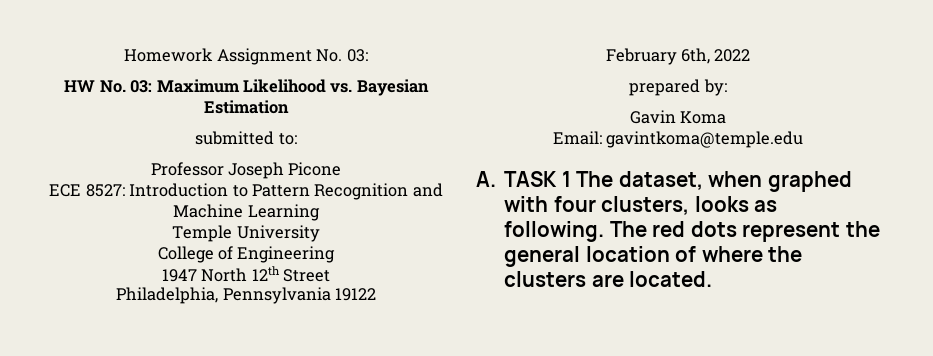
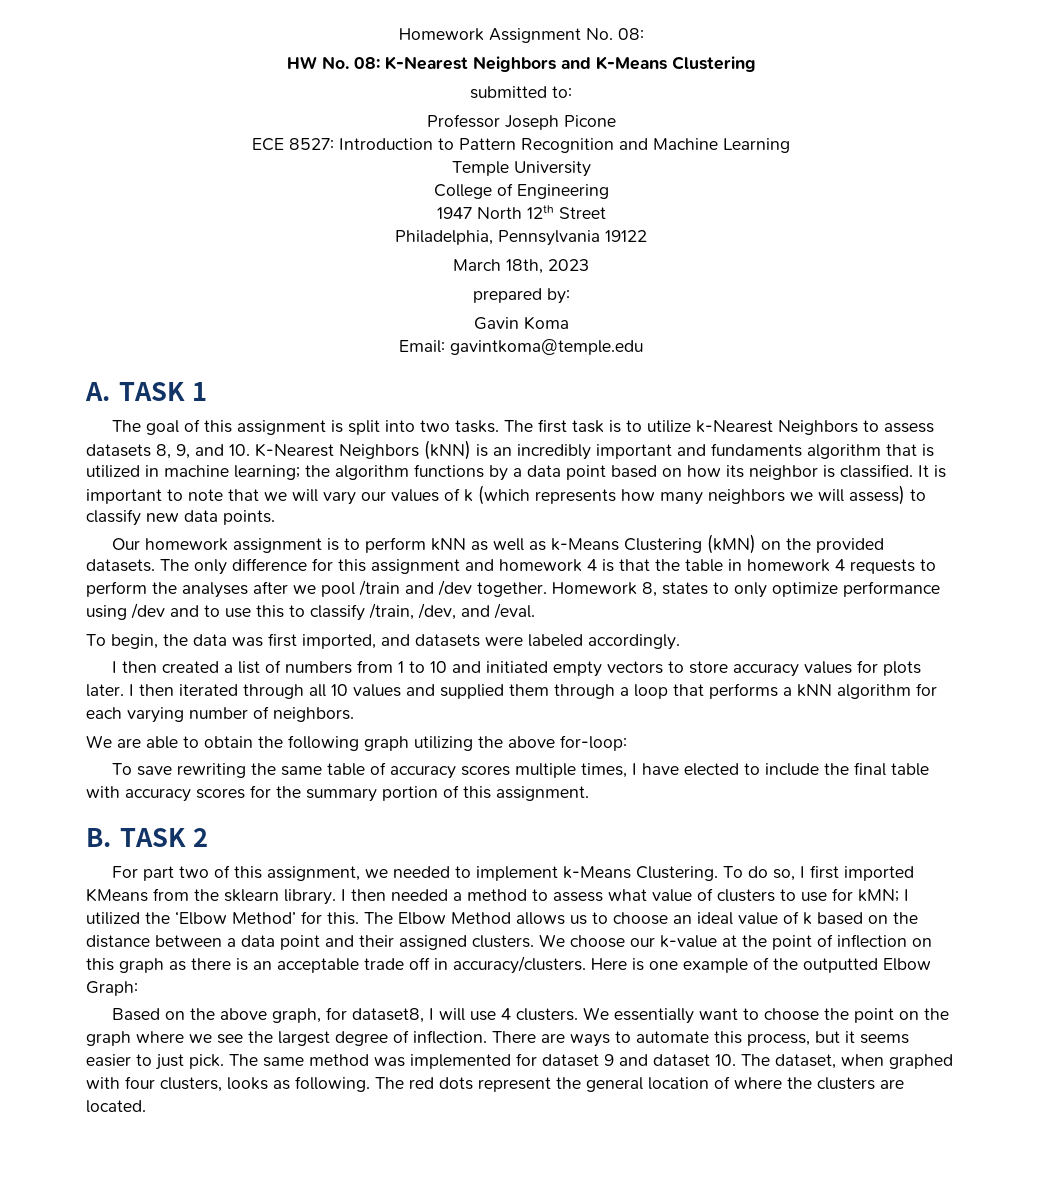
[346,49,368,62] 03: -> [617,28,644,40] 08:
[130,79,429,96] [204,100,289,114] 03: Maximum Likelihood vs. Bayesian Estimation -> [353,56,756,72] 08: K-Nearest Neighbors and K-Means Clustering
[605,48,751,65] February 6th, 2022 -> [453,259,589,274] March 18th, 2023
(571, 179) none -> [112,419,935,435] [86,440,934,460] [86,464,946,481] [86,485,926,505] [86,509,275,526] [112,534,885,554] [86,558,936,575] [86,580,940,598] [86,603,535,621] [86,633,680,650] [112,660,922,677] [86,683,937,699] [86,706,354,723] [86,735,627,751] [112,762,930,779] [86,785,589,802] [86,828,208,847] [112,865,915,881] [86,888,909,905] [86,911,918,925] [86,934,932,950] [86,956,931,974] [86,981,138,996] [112,1007,950,1024] [86,1030,909,1047] [86,1053,736,1070] // The goal of this assignment is split into two tasks. The first task is to utilize k-Nearest Neighbors to assess datasets 8, 9, and 10. K-Nearest Neighbors (kNN) is an incredibly important and fundaments algorithm that is utilized in machine learning; the algorithm functions by a data point based on how its neighbor is classified. It is important to note that we will vary our values of k (which represents how many neighbors we will assess) to classify new data points. // Our homework assignment is to perform kNN as well as k-Means Clustering (kMN) on the provided datasets. The only difference for this assignment and homework 4 is that the table in homework 4 requests to perform the analyses after we pool /train and /dev together. Homework 8, states to only optimize performance using /dev and to use this to classify /train, /dev, and /eval. // To begin, the data was first imported, and datasets were labeled accordingly. // I then created a list of numbers from 1 to 10 and initiated empty vectors to store accuracy values for plots later. I then iterated through all 10 values and supplied them through a loop that performs a kNN algorithm for each varying number of neighbors. // We are able to obtain the following graph utilizing the above for-loop: // To save rewriting the same table of accuracy scores multiple times, I have elected to include the final table with accuracy scores for the summary portion of this assignment. // B. TASK 2 // For part two of this assignment, we needed to implement k-Means Clustering. To do so, I first imported KMeans from the sklearn library. I then needed a method to assess what value of clusters to use for kMN; I utilized the ‘Elbow Method’ for this. The Elbow Method allows us to choose an ideal value of k based on the distance between a data point and their assigned clusters. We choose our k-value at the point of inflection on this graph as there is an acceptable trade off in accuracy/clusters. Here is one example of the outputted Elbow Graph: // Based on the above graph, for dataset8, I will use 4 clusters. We essentially want to choose the point on the graph where we see the largest degree of inflection. There are ways to automate this process, but it seems easier to just pick. The same method was implemented for dataset 9 and dataset 10.

